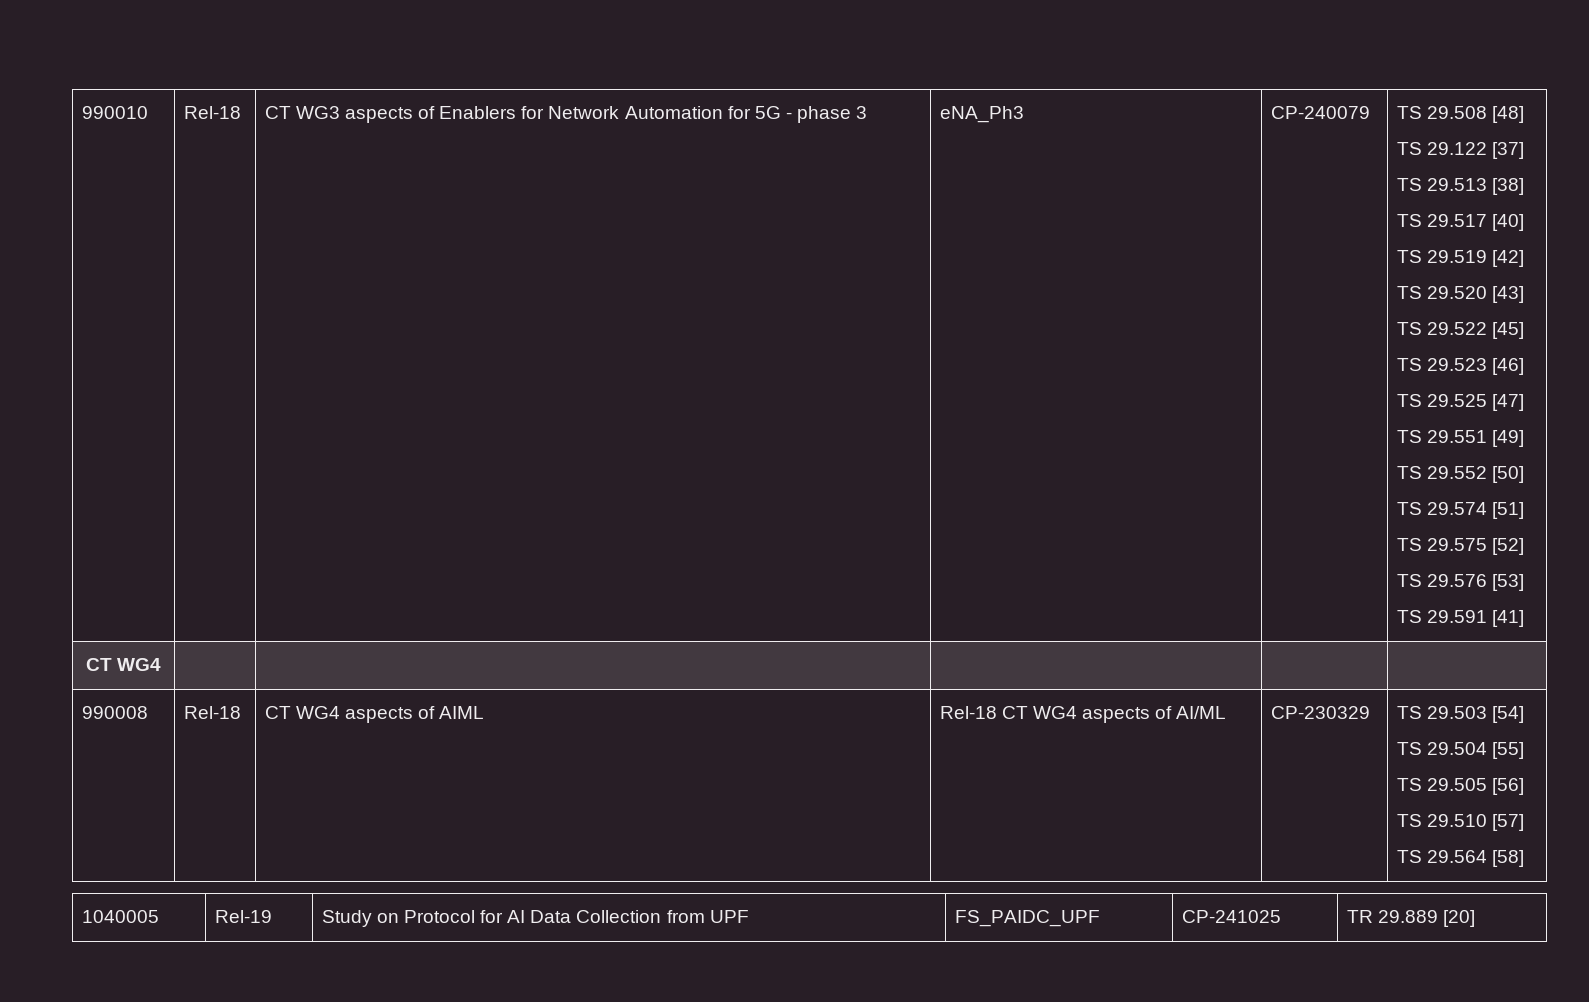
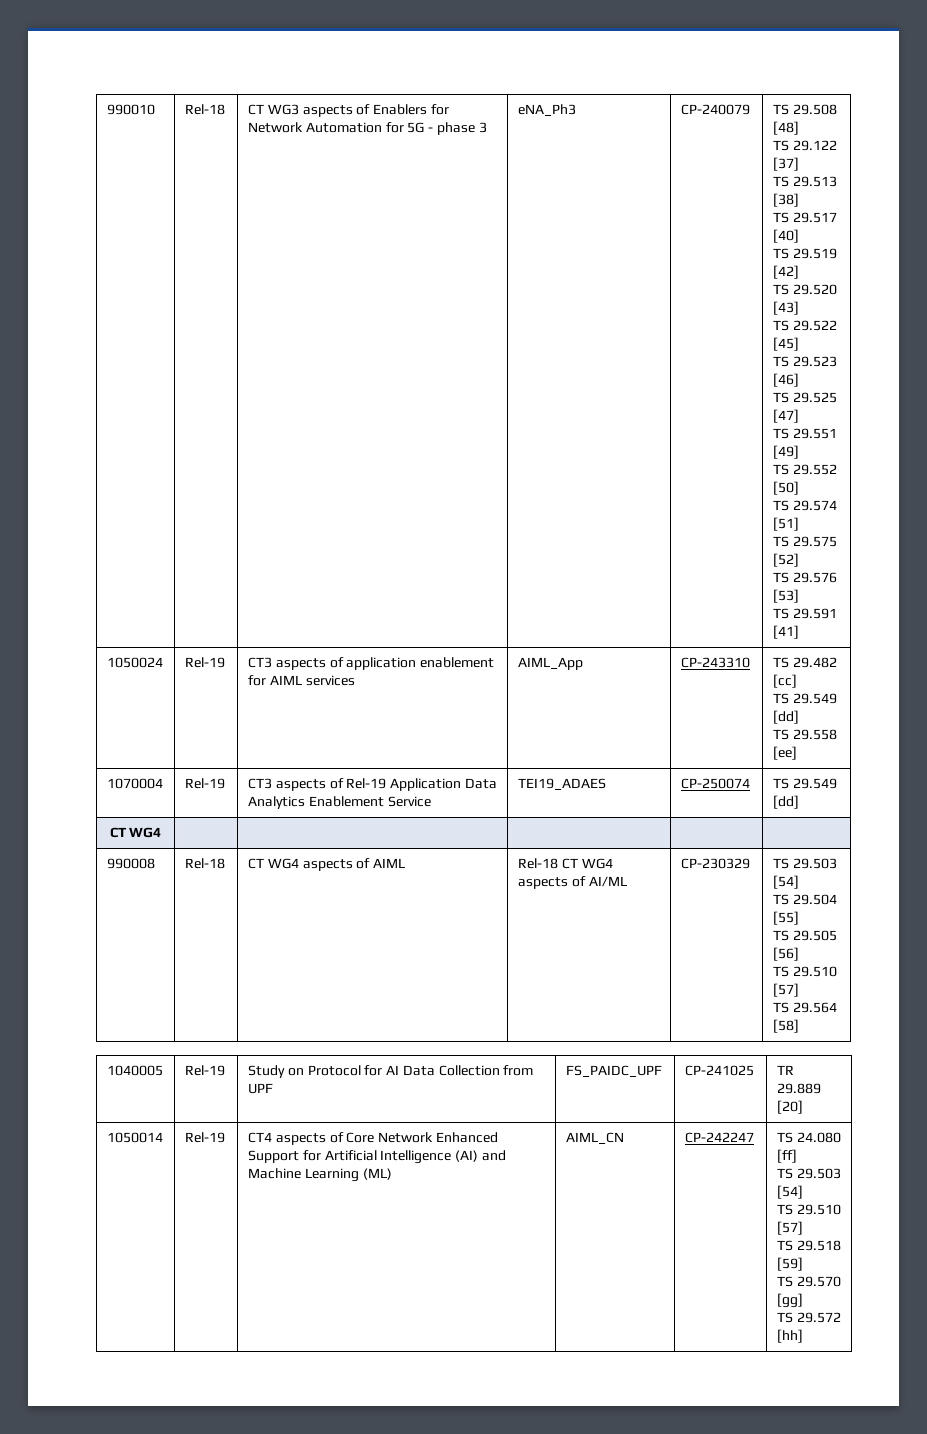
(1524, 618) none -> [106,657,163,668] [184,657,225,668] [247,657,495,670] [247,675,355,686] [517,657,583,670] [680,657,750,668] [772,657,837,668] [772,674,797,688] [772,693,837,704] [772,710,799,724] [772,729,837,740] [772,746,797,760] [106,778,163,789] [184,778,225,789] [247,778,497,791] [247,796,431,809] [517,778,606,790] [680,778,750,789] [772,778,837,789] [772,795,799,809] // 1050024 | Rel-19 | CT3 aspects of application enablement for AIML services | AIML_App | CP-243310 | TS 29.482 [cc] // TS 29.549 [dd] // TS 29.558 [ee] // 1070004 | Rel-19 | CT3 aspects of Rel-19 Application Data Analytics Enablement Service | TEI19_ADAES | CP-250074 | TS 29.549 [dd]
(1475, 918) none -> [106,1132,163,1143] [184,1132,225,1143] [247,1132,498,1145] [247,1150,506,1164] [247,1168,392,1182] [565,1132,624,1144] [684,1132,754,1143] [776,1132,841,1143] [776,1149,797,1163] [776,1168,841,1179] [776,1185,803,1199] [776,1204,841,1215] [776,1221,803,1235] [776,1240,841,1251] [776,1257,803,1271] [776,1276,841,1287] [776,1293,803,1308] [776,1312,841,1323] [776,1329,803,1343] // 1050014 | Rel-19 | CT4 aspects of Core Network Enhanced Support for Artificial Intelligence (AI) and Machine Learning (ML) | AIML_CN | CP-242247 | TS 24.080 [ff] // TS 29.503 [54] // TS 29.510 [57] // TS 29.518 [59] // TS 29.570 [gg] // TS 29.572 [hh]

